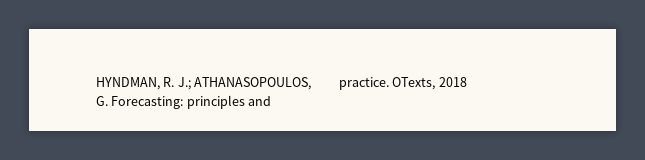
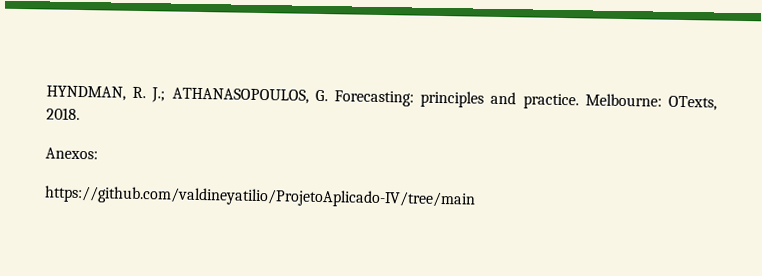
[392,77,467,90] OTexts, 2018 -> [584,93,717,111] [46,107,80,120] [45,147,98,160] [44,185,476,209] Melbourne: OTexts, 2018. // Anexos: // https://github.com/valdineyatilio/ProjetoAplicado-IV/tree/main

